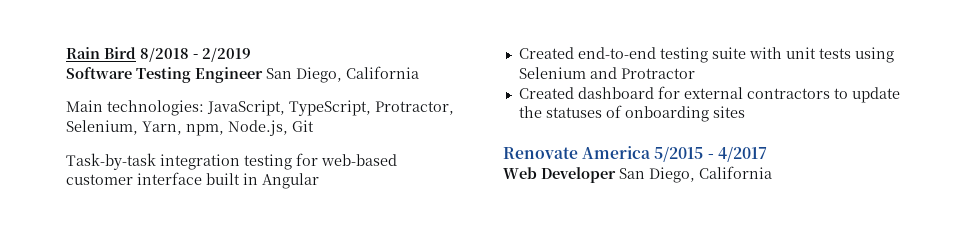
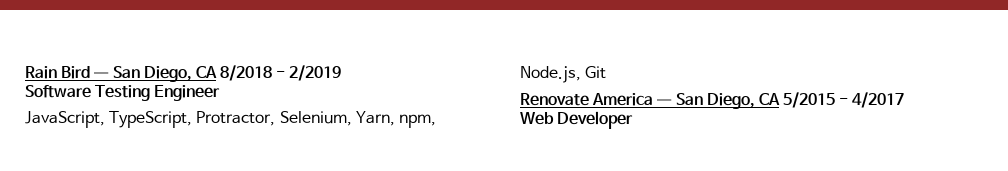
(136, 53) none -> [94,66,217,82] — San Diego, CA
[266,66,419,83] [66,100,204,116] San Diego, California // Main technologies: -> (221, 93) //
[66,153,397,170] [66,172,319,189] [518,47,894,63] [518,67,695,79] [518,86,900,103] [518,105,745,122] [503,146,652,159] Task-by-task integration testing for web-based customer interface built in Angular // Created end-to-end testing suite with unit tests using Selenium and Protractor // Created dashboard for external contractors to update the statuses of onboarding sites // Renovate America -> [520,93,780,109] Renovate America — San Diego, CA
[619,166,772,183] San Diego, California -> (634, 120) none

